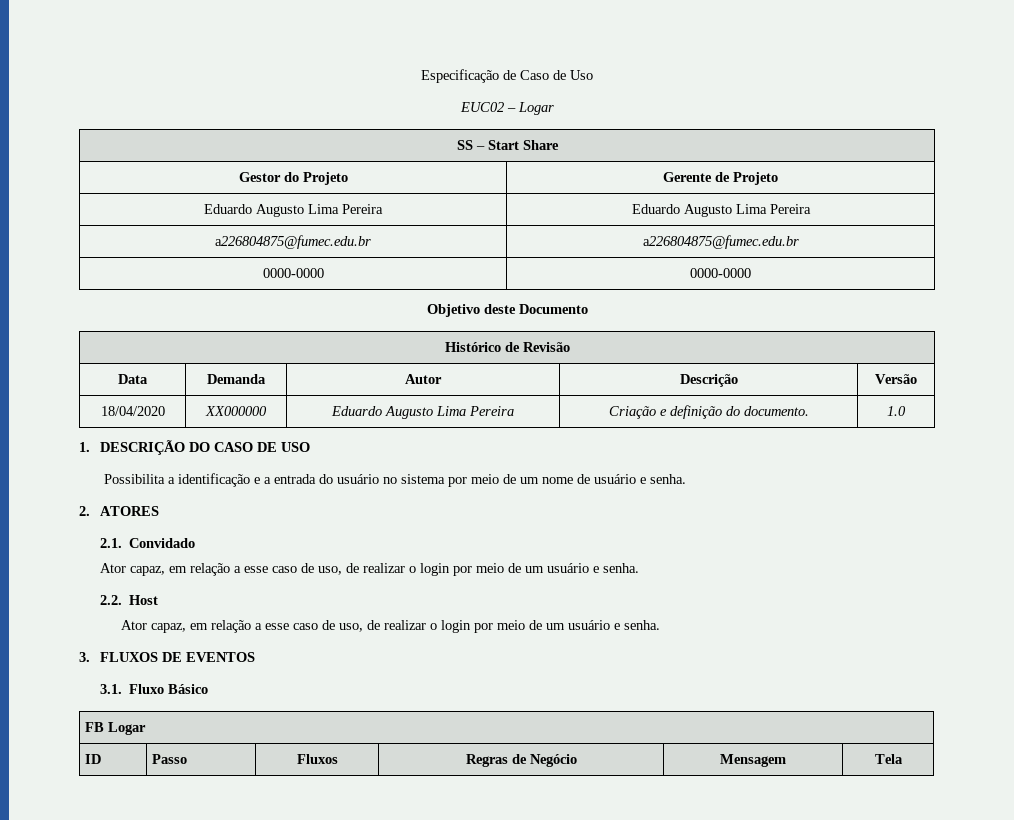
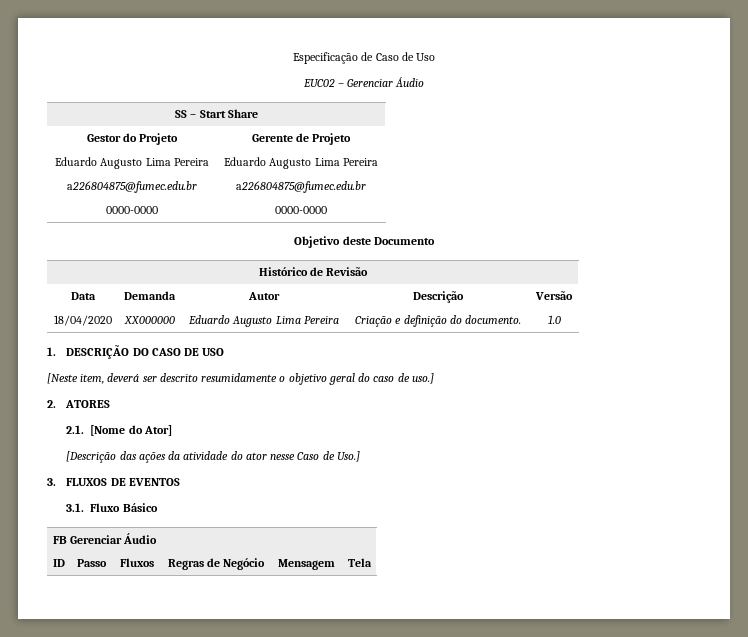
[517,102,554,115] Logar -> [347,77,425,87] Gerenciar Áudio
[103,473,686,487] [79,506,160,516] [100,538,196,548] [100,563,640,576] [100,595,159,605] [121,620,661,633] Possibilita a identificação e a entrada do usuário no sistema por meio de um nome de usuário e senha. // 2. ATORES // 2.1. Convidado // Ator capaz, em relação a esse caso de uso, de realizar o login por meio de um usuário e senha. // 2.2. Host // Ator capaz, em relação a esse caso de uso, de realizar o login por meio de um usuário e senha. -> [47,373,434,385] [47,400,111,408] [66,425,172,436] [66,451,360,463] [Neste item, deverá ser descrito resumidamente o objetivo geral do caso de uso.] // 2. ATORES // 2.1. [Nome do Ator] // [Descrição das ações da atividade do ator nesse Caso de Uso.]
[108,722,147,735] Logar -> [70,533,158,544] Gerenciar Áudio

